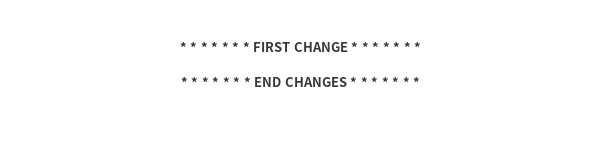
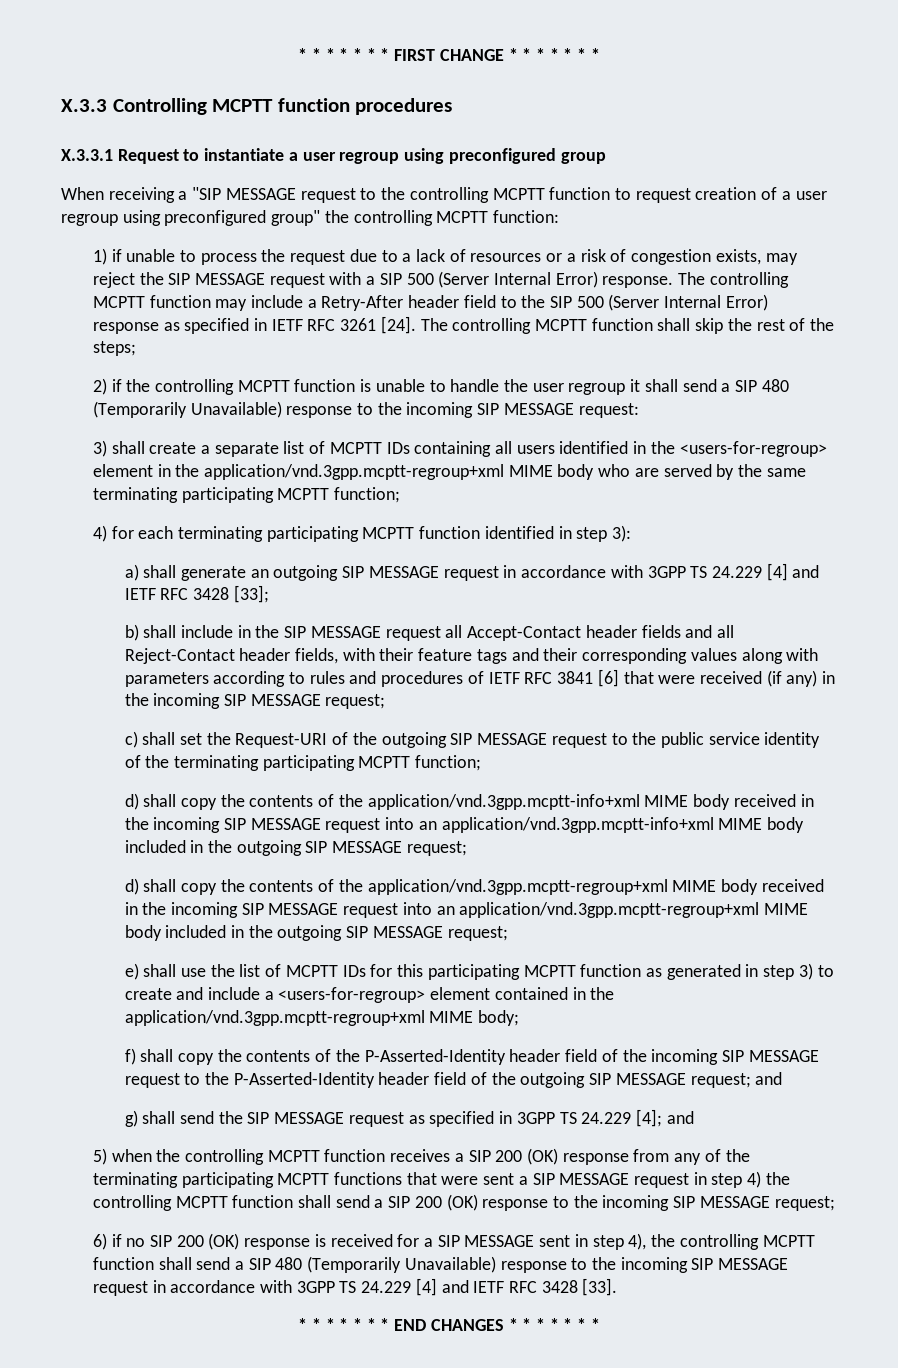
(422, 46) none -> [61,98,453,115] [61,148,606,164] [61,187,827,203] [61,210,560,226] [92,248,798,265] [92,271,789,288] [92,294,768,311] [92,316,835,334] [92,341,136,356] [92,378,789,395] [92,401,639,418] [92,440,827,457] [92,464,806,480] [92,487,400,503] [92,525,632,542] [124,563,820,581] [124,585,269,603] [124,624,734,641] [124,648,819,664] [124,669,836,687] [124,693,386,709] [124,731,821,748] [124,755,482,771] [124,793,814,810] [124,817,805,833] [124,840,467,856] [124,878,824,895] [124,902,809,918] [124,925,508,941] [124,963,834,980] [124,987,615,1003] [124,1010,520,1026] [124,1048,819,1065] [124,1072,783,1088] [124,1109,694,1127] [92,1148,750,1165] [92,1171,790,1188] [92,1194,835,1211] [92,1233,815,1250] [92,1256,789,1273] [92,1278,618,1296] // X.3.3 Controlling MCPTT function procedures // X.3.3.1 Request to instantiate a user regroup using preconfigured group // When receiving a "SIP MESSAGE request to the controlling MCPTT function to request creation of a user regroup using preconfigured group" the controlling MCPTT function: // 1) if unable to process the request due to a lack of resources or a risk of congestion exists, may reject the SIP MESSAGE request with a SIP 500 (Server Internal Error) response. The controlling MCPTT function may include a Retry-After header field to the SIP 500 (Server Internal Error) response as specified in IETF RFC 3261 [24]. The controlling MCPTT function shall skip the rest of the steps; // 2) if the controlling MCPTT function is unable to handle the user regroup it shall send a SIP 480 (Temporarily Unavailable) response to the incoming SIP MESSAGE request: // 3) shall create a separate list of MCPTT IDs containing all users identified in the <users-for-regroup> element in the application/vnd.3gpp.mcptt-regroup+xml MIME body who are served by the same terminating participating MCPTT function; // 4) for each terminating participating MCPTT function identified in step 3): // a) shall generate an outgoing SIP MESSAGE request in accordance with 3GPP TS 24.229 [4] and IETF RFC 3428 [33]; // b) shall include in the SIP MESSAGE request all Accept-Contact header fields and all Reject-Contact header fields, with their feature tags and their corresponding values along with parameters according to rules and procedures of IETF RFC 3841 [6] that were received (if any) in the incoming SIP MESSAGE request; // c) shall set the Request-URI of the outgoing SIP MESSAGE request to the public service identity of the terminating participating MCPTT function; // d) shall copy the contents of the application/vnd.3gpp.mcptt-info+xml MIME body received in the incoming SIP MESSAGE request into an application/vnd.3gpp.mcptt-info+xml MIME body included in the outgoing SIP MESSAGE request; // d) shall copy the contents of the application/vnd.3gpp.mcptt-regroup+xml MIME body received in the incoming SIP MESSAGE request into an application/vnd.3gpp.mcptt-regroup+xml MIME body included in the outgoing SIP MESSAGE request; // e) shall use the list of MCPTT IDs for this participating MCPTT function as generated in step 3) to create and include a <users-for-regroup> element contained in the application/vnd.3gpp.mcptt-regroup+xml MIME body; // f) shall copy the contents of the P-Asserted-Identity header field of the incoming SIP MESSAGE request to the P-Asserted-Identity header field of the outgoing SIP MESSAGE request; and // g) shall send the SIP MESSAGE request as specified in 3GPP TS 24.229 [4]; and // 5) when the controlling MCPTT function receives a SIP 200 (OK) response from any of the terminating participating MCPTT functions that were sent a SIP MESSAGE request in step 4) the controlling MCPTT function shall send a SIP 200 (OK) response to the incoming SIP MESSAGE request; // 6) if no SIP 200 (OK) response is received for a SIP MESSAGE sent in step 4), the controlling MCPTT function shall send a SIP 480 (Temporarily Unavailable) response to the incoming SIP MESSAGE request in accordance with 3GPP TS 24.229 [4] and IETF RFC 3428 [33].

